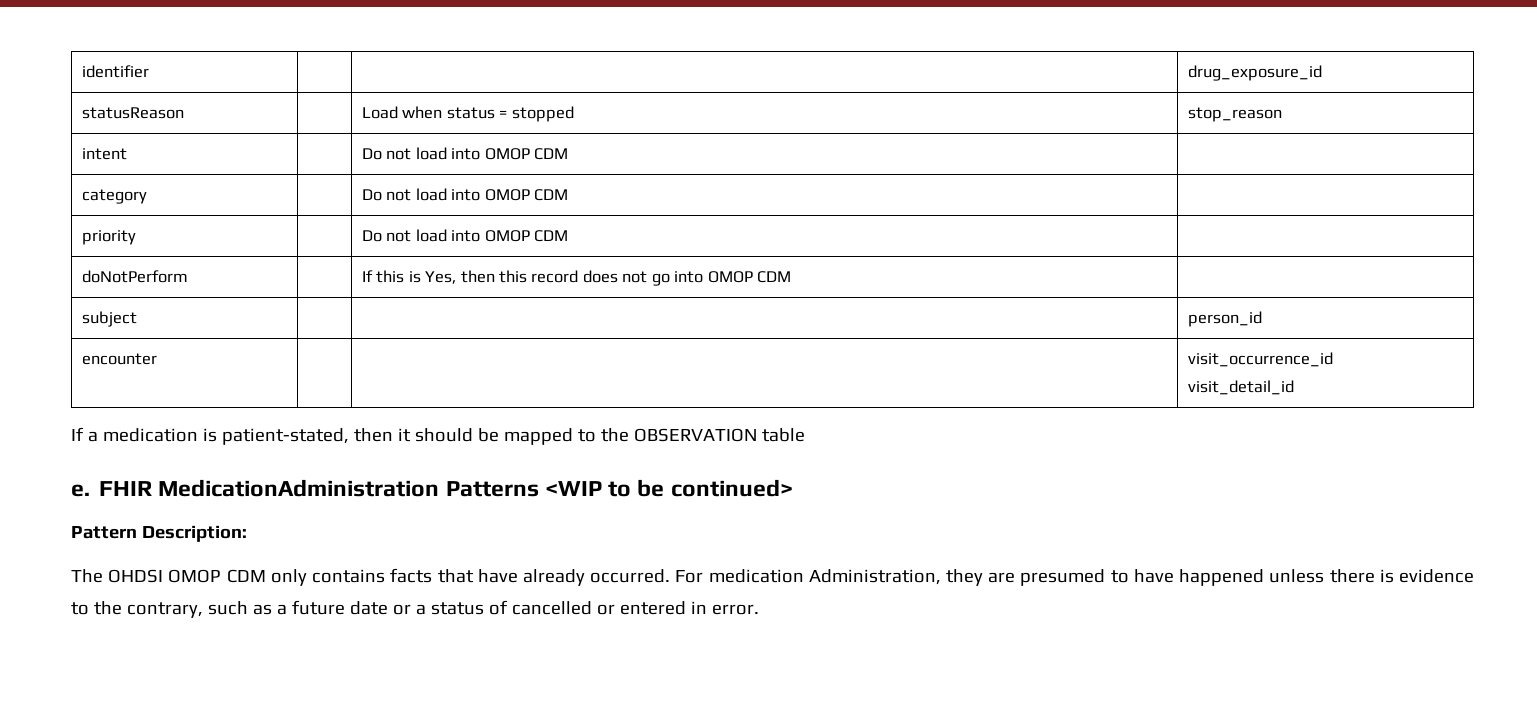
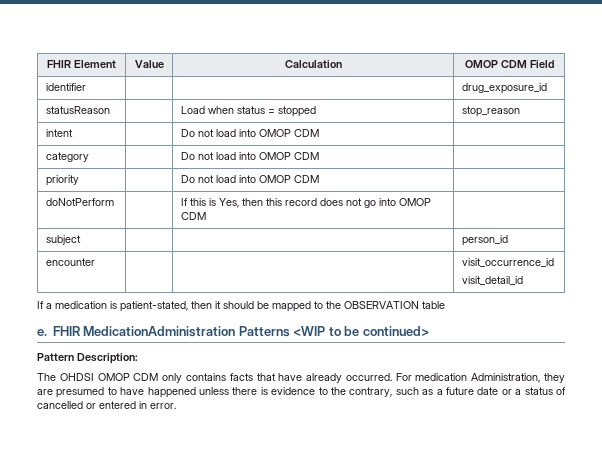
(81, 71) none -> [47,60,116,68] [134,60,164,68] [284,60,342,68] [464,60,554,68] FHIR Element | Value | Calculation | OMOP CDM Field //

